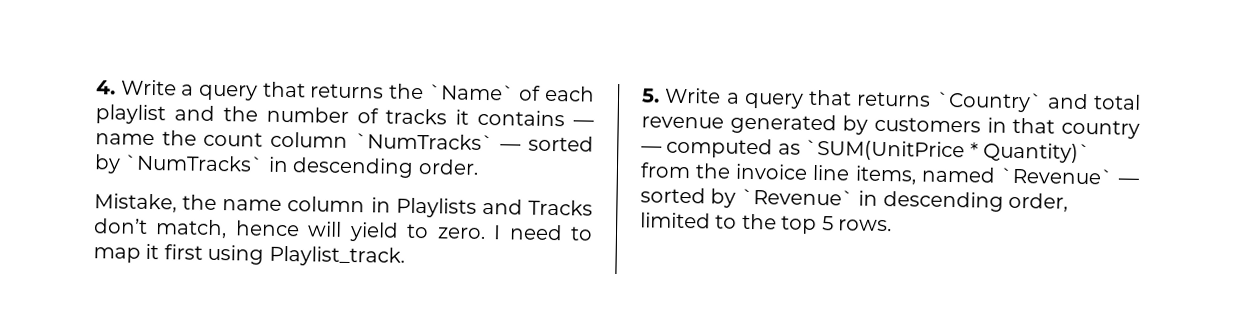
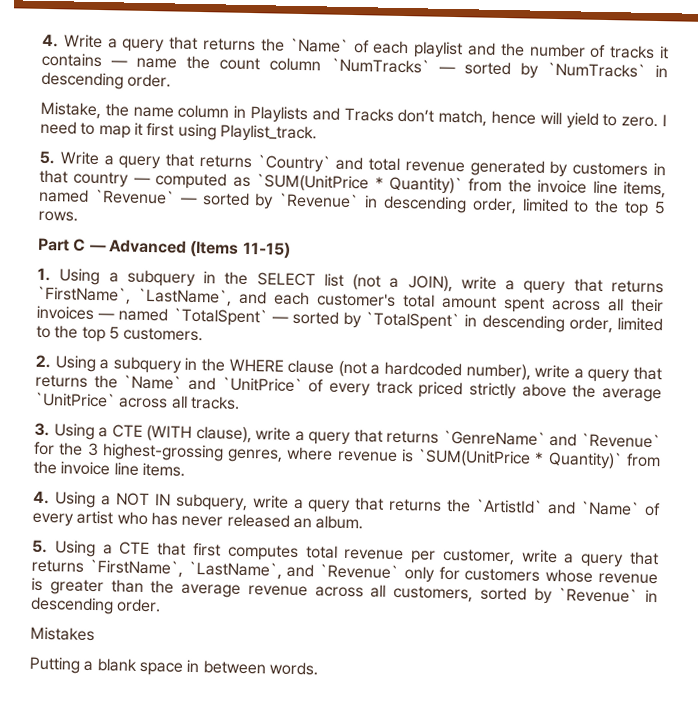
(892, 225) none -> [38,237,291,259] [37,267,664,295] [37,285,664,313] [36,305,663,334] [36,325,204,343] [35,354,663,383] [35,374,662,403] [34,391,240,410] [34,422,662,449] [34,441,661,470] [33,460,185,477] [33,490,662,517] [32,510,364,530] [32,539,660,568] [31,558,658,585] [31,577,658,605] [30,596,162,615] [30,626,95,642] [29,656,318,676] // Part C — Advanced (Items 11-15) // 1. Using a subquery in the SELECT list (not a JOIN), write a query that returns `FirstName`, `LastName`, and each customer's total amount spent across all their invoices — named `TotalSpent` — sorted by `TotalSpent` in descending order, limited to the top 5 customers. // 2. Using a subquery in the WHERE clause (not a hardcoded number), write a query that returns the `Name` and `UnitPrice` of every track priced strictly above the average `UnitPrice` across all tracks. // 3. Using a CTE (WITH clause), write a query that returns `GenreName` and `Revenue` for the 3 highest-grossing genres, where revenue is `SUM(UnitPrice * Quantity)` from the invoice line items. // 4. Using a NOT IN subquery, write a query that returns the `ArtistId` and `Name` of every artist who has never released an album. // 5. Using a CTE that first computes total revenue per customer, write a query that returns `FirstName`, `LastName`, and `Revenue` only for customers whose revenue is greater than the average revenue across all customers, sorted by `Revenue` in descending order. // Mistakes // Putting a blank space in between words.

